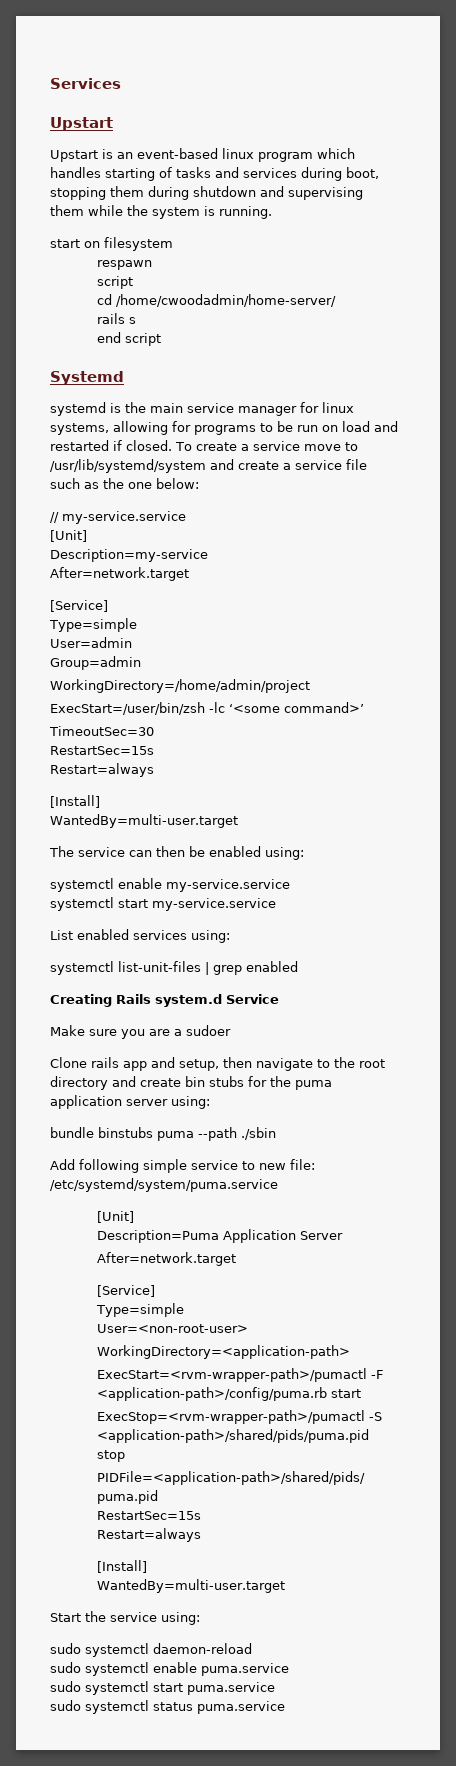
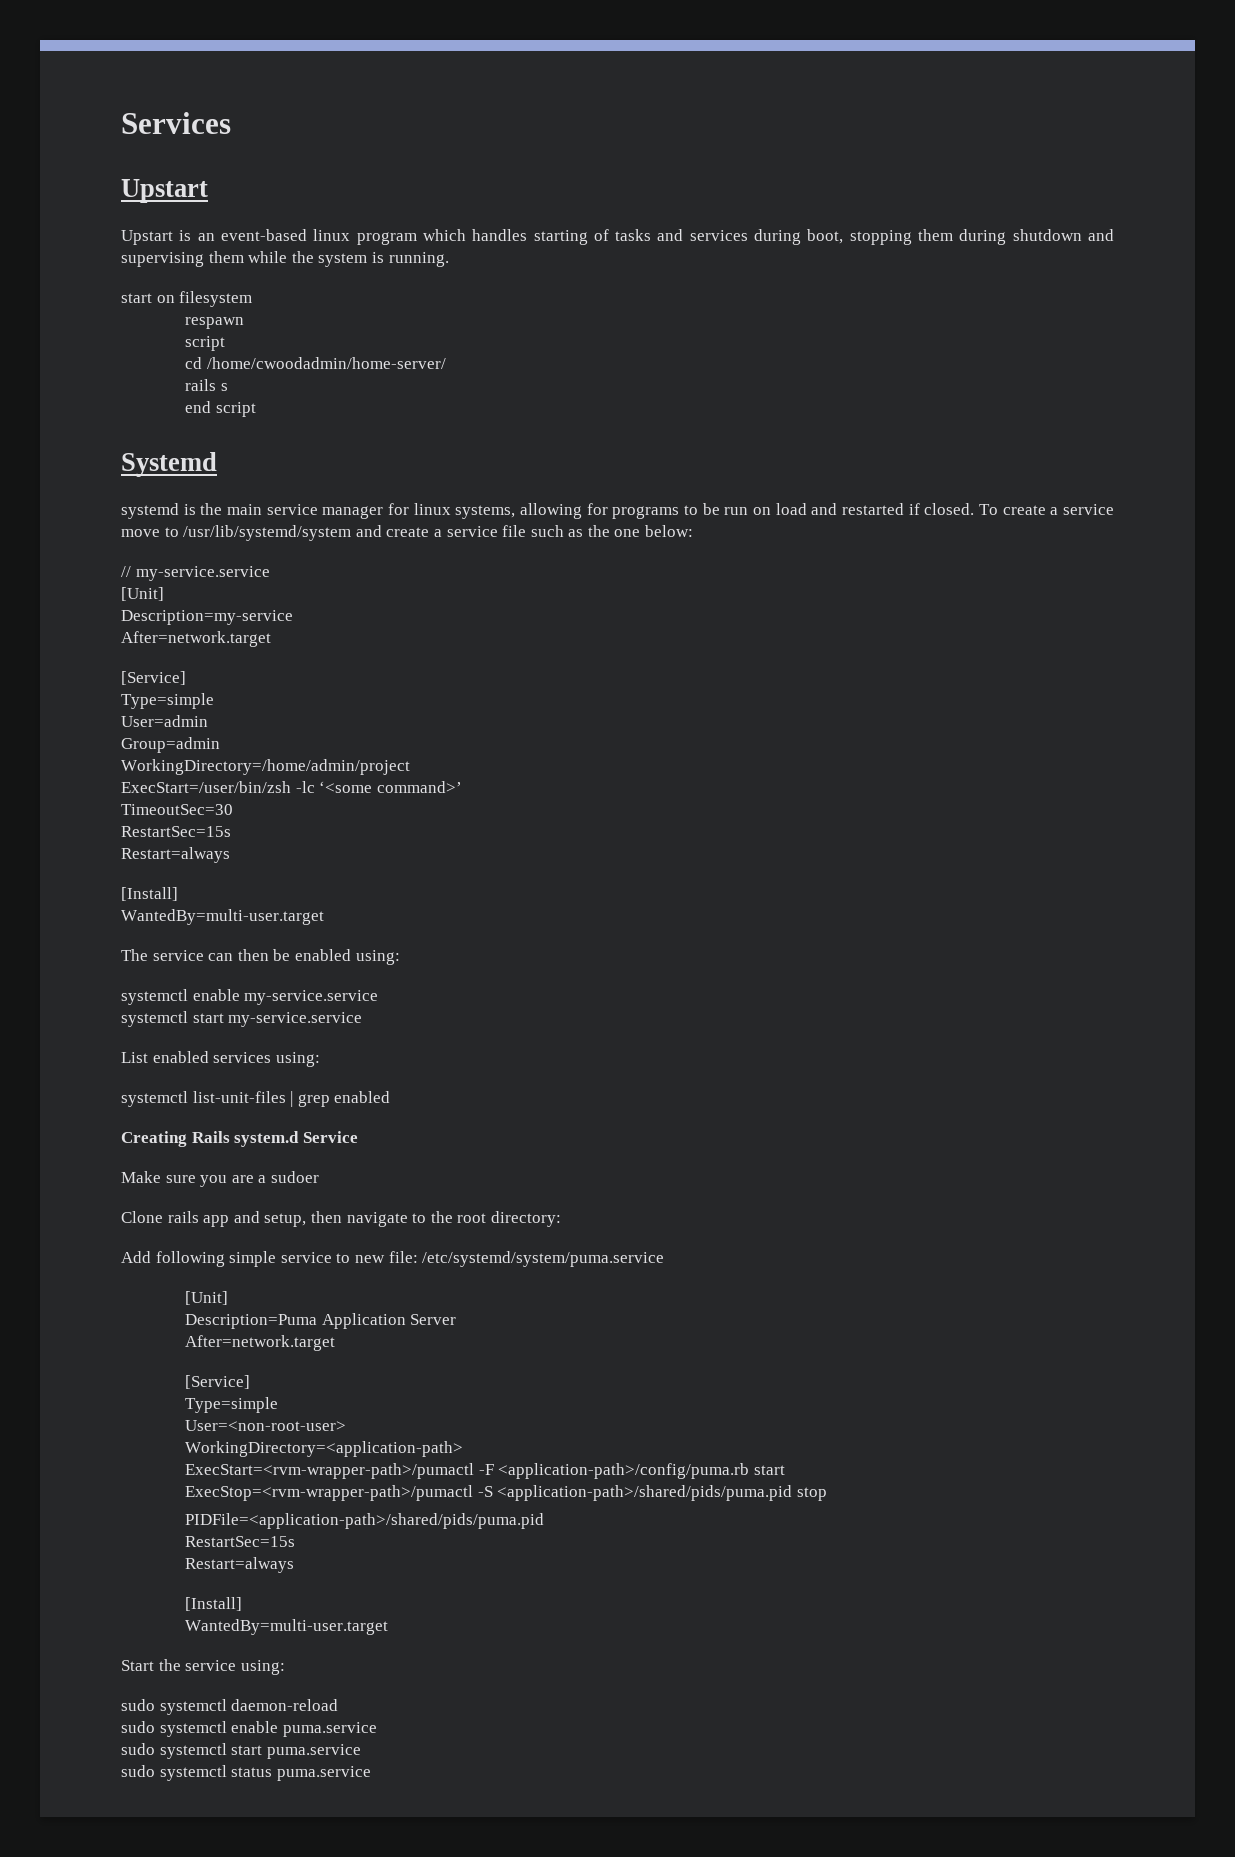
[50,1076,332,1090] [50,1095,210,1109] [50,1127,276,1141] directory and create bin stubs for the puma application server using: // bundle binstubs puma --path ./sbin -> [490,1211,561,1227] directory:

